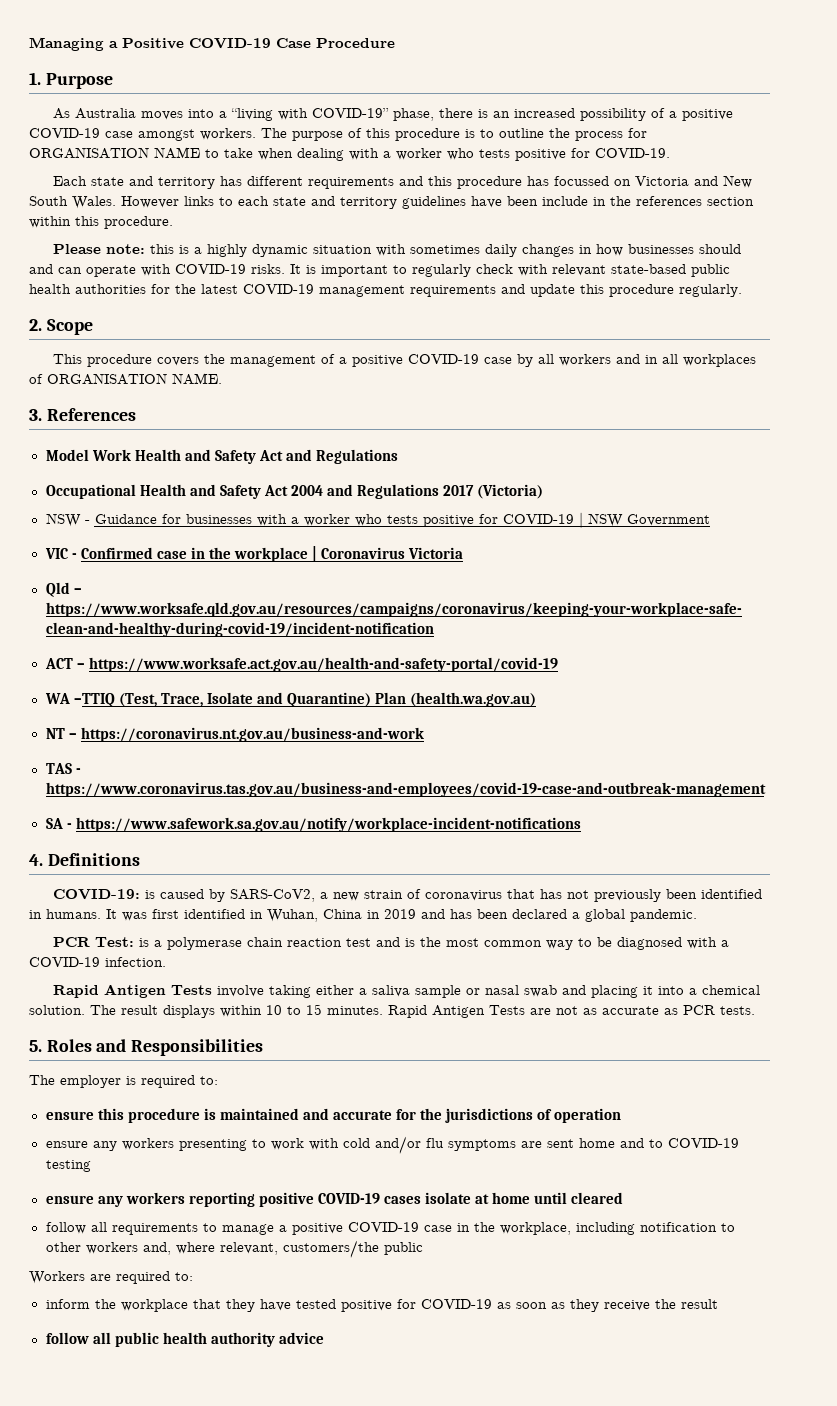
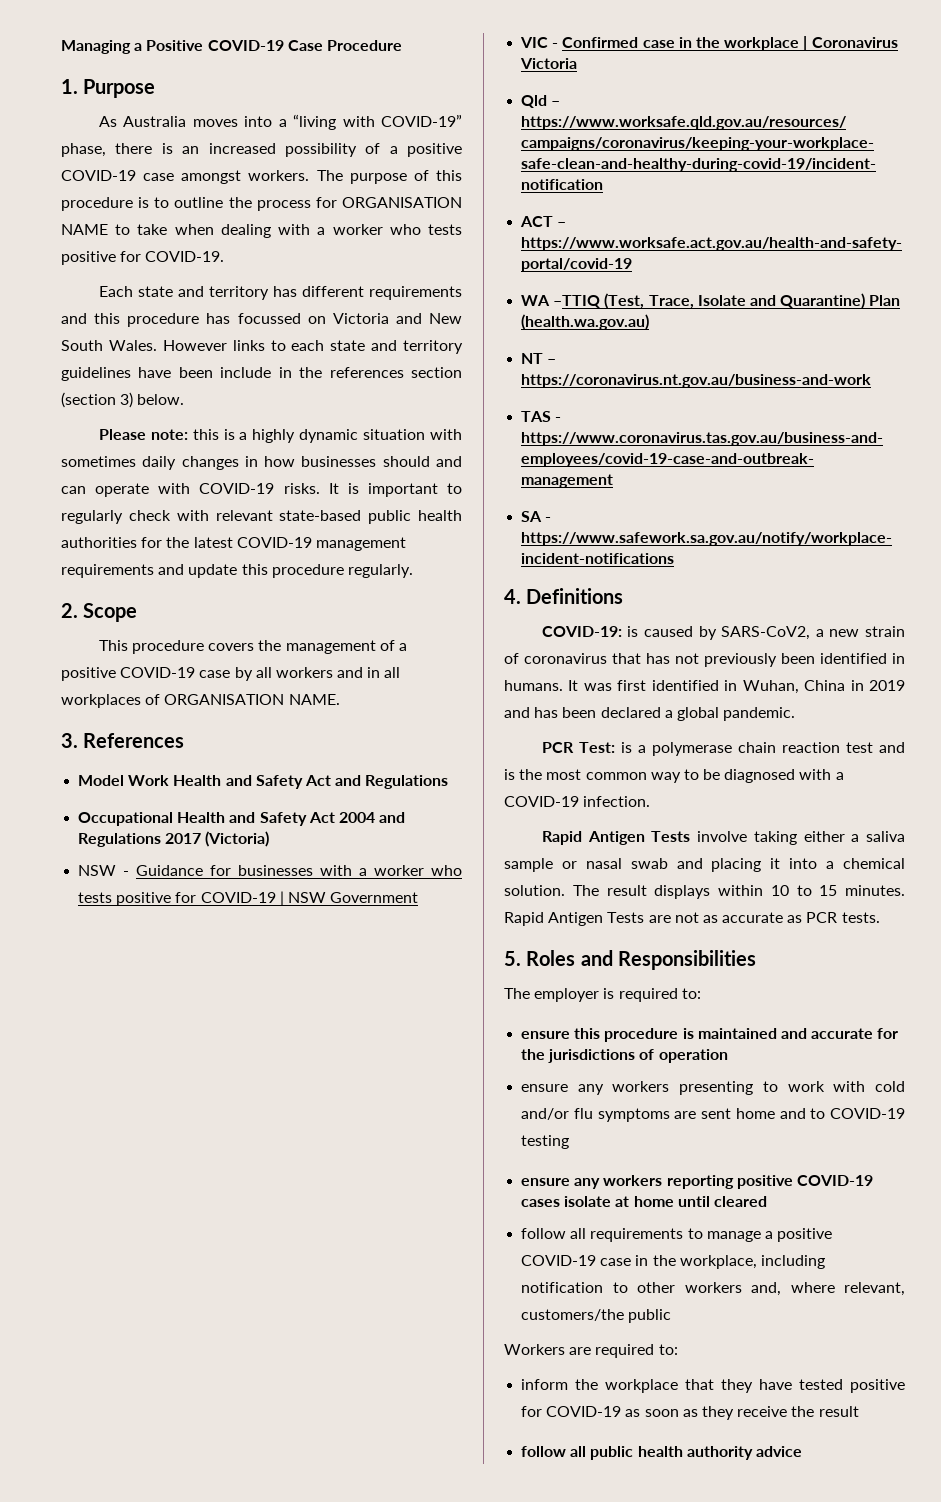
[29,216,173,229] within this procedure. -> [61,392,185,408] (section 3) below.

